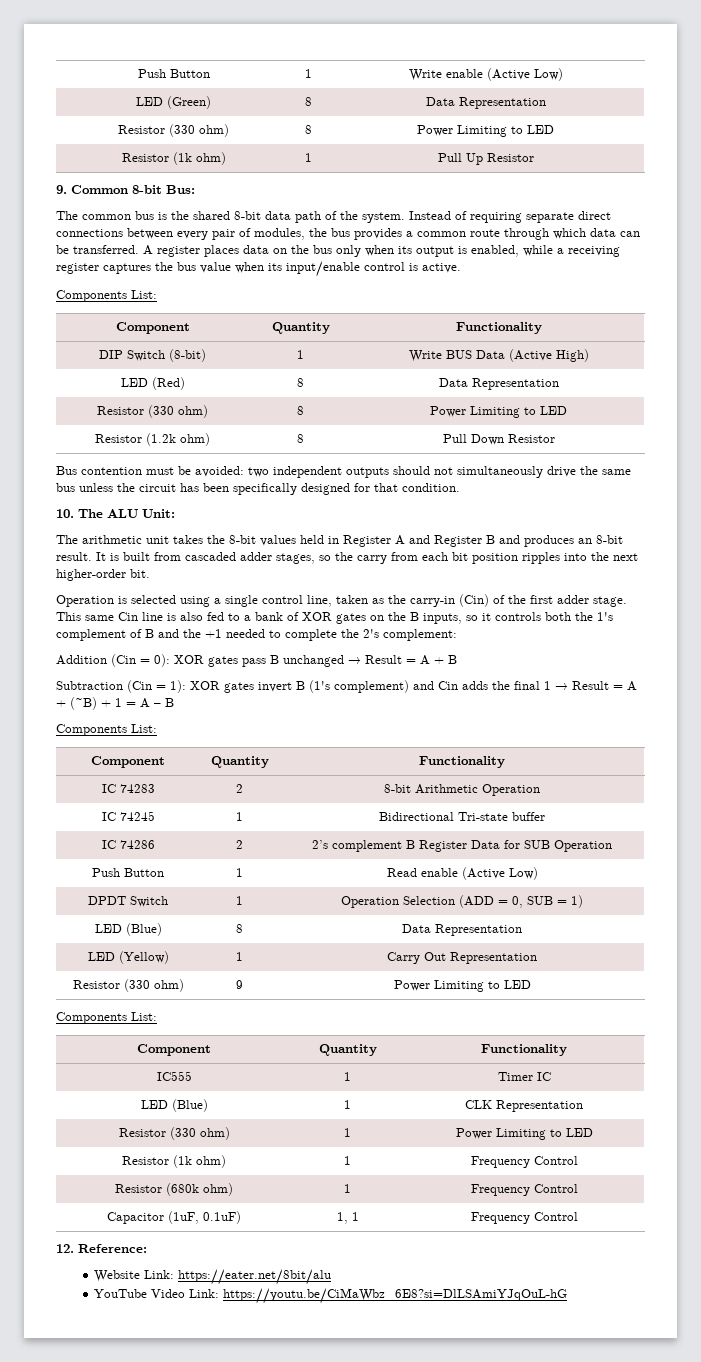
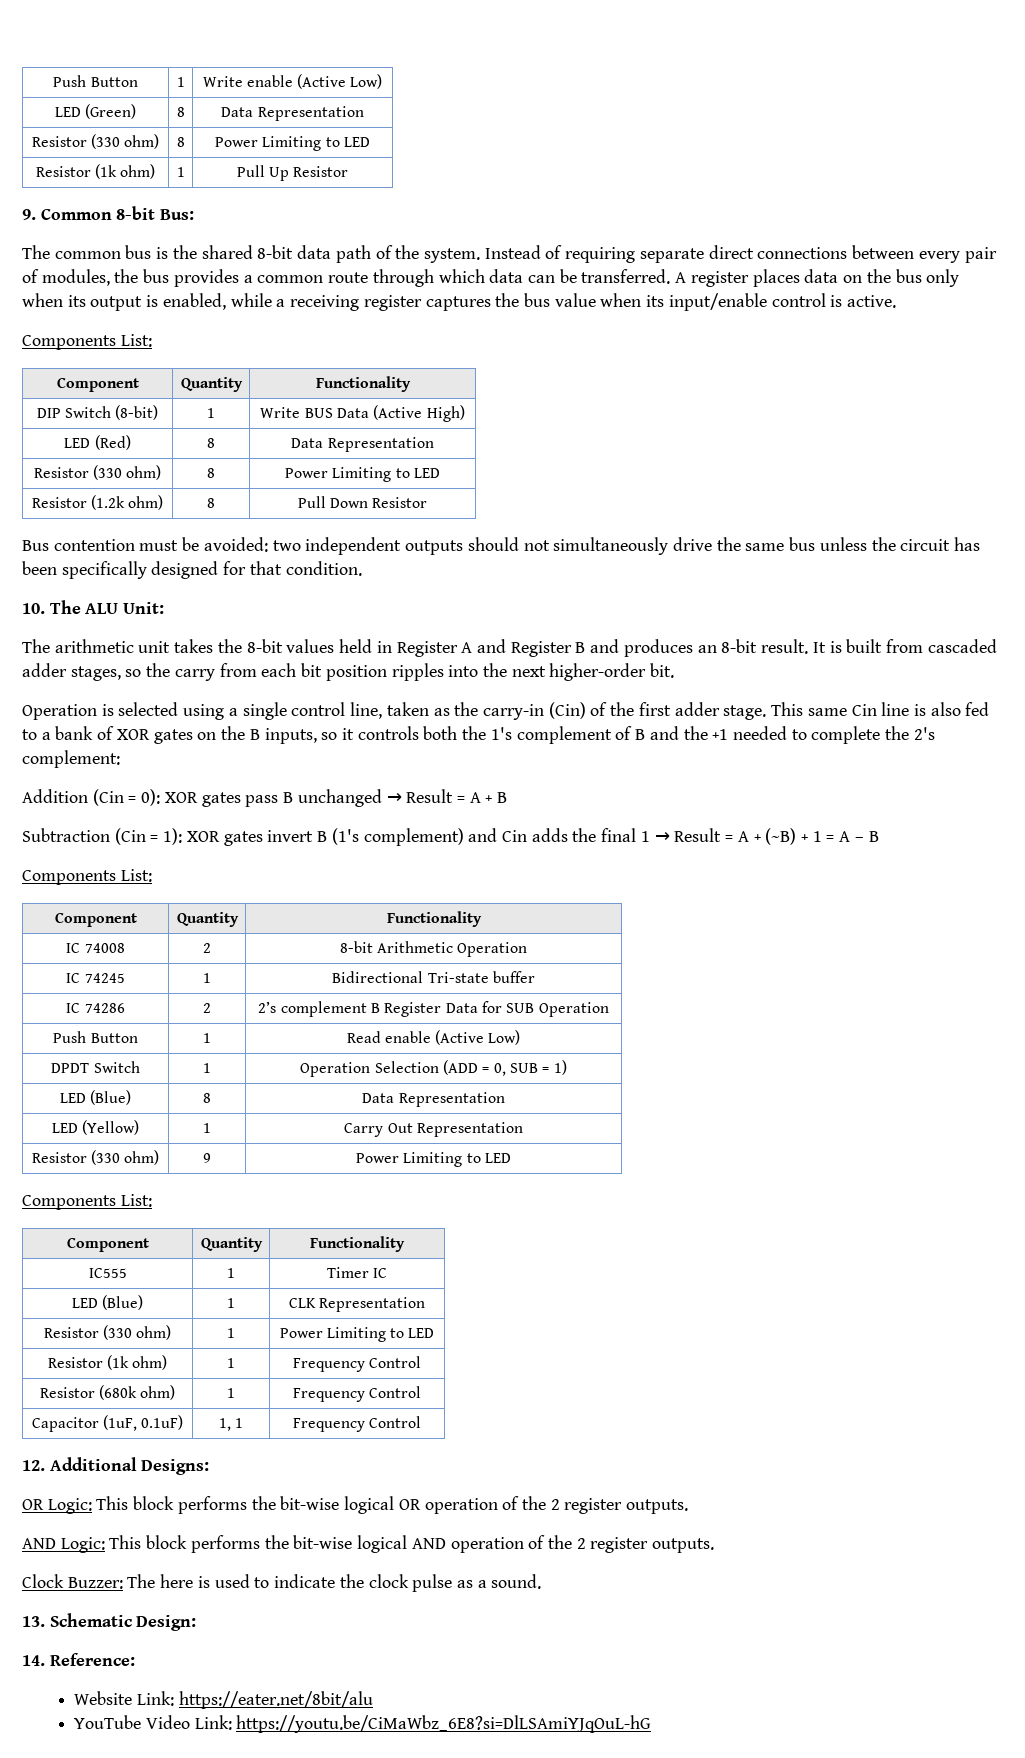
[119,784,155,793] 74283 -> [84,943,125,953] 74008
(74, 1248) none -> [49,1457,210,1475] [22,1496,689,1514] [22,1535,715,1553] [22,1574,542,1592] [22,1613,197,1631] [22,1655,45,1666] Additional Designs: // OR Logic: This block performs the bit-wise logical OR operation of the 2 register outputs. // AND Logic: This block performs the bit-wise logical AND operation of the 2 register outputs. // Clock Buzzer: The here is used to indicate the clock pulse as a sound. // 13. Schematic Design: // 14.

